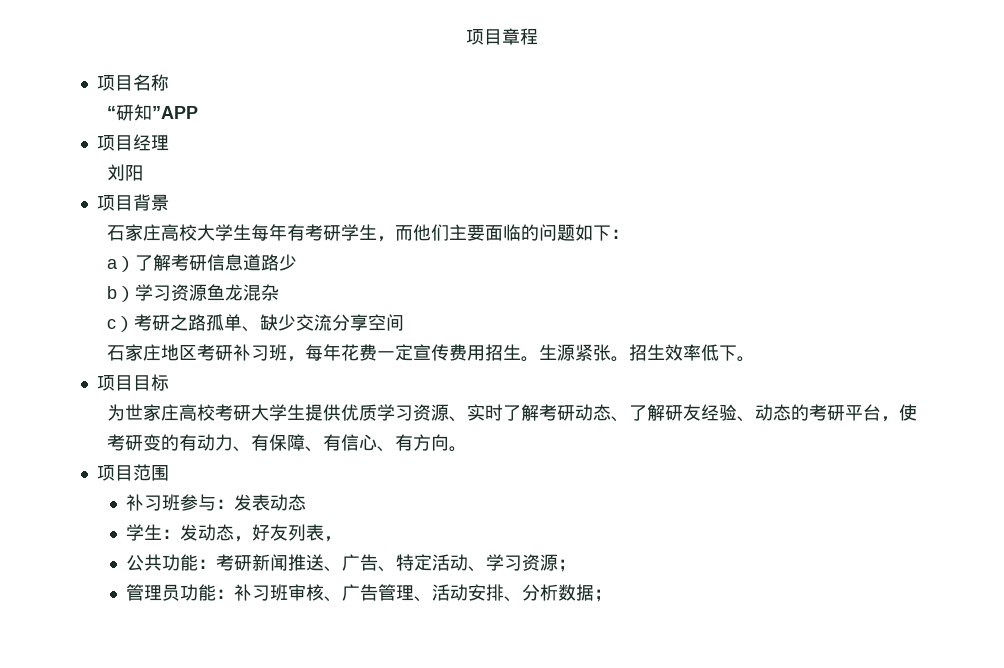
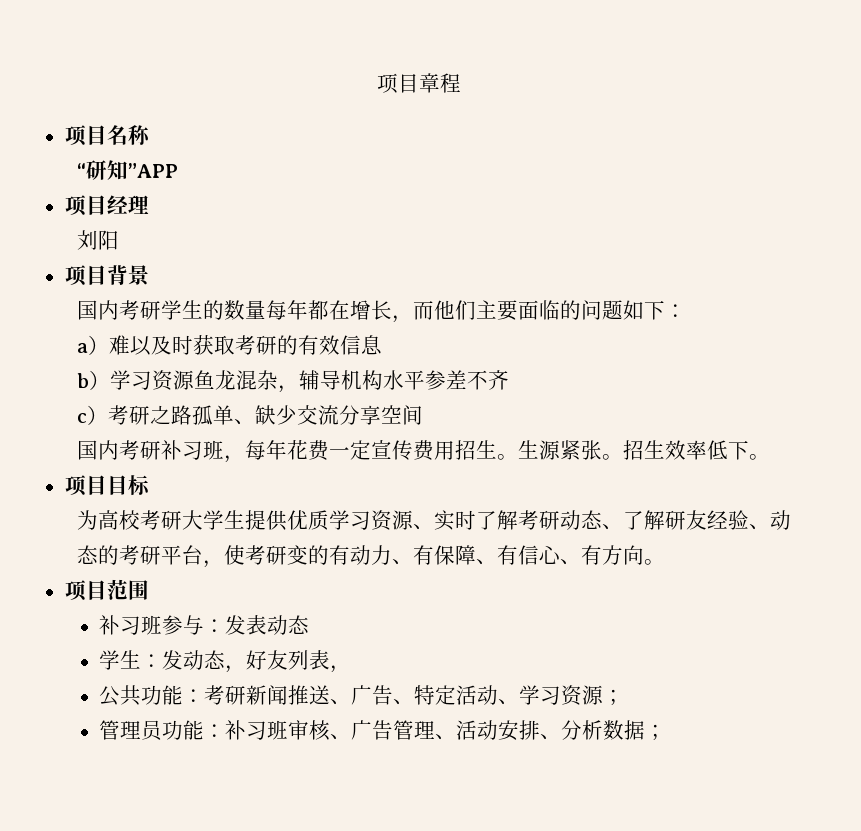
[106,224,377,241] 石家庄高校大学生每年有考研学生 -> [76,300,392,320] 国内考研学生的数量每年都在增长
[134,254,207,271] 了解考研 -> [108,335,340,356] 难以及时获取考研的有效
[242,254,297,271] 道路少 -> (382, 345) none
(279, 292) none -> [277,370,509,393] ，辅导机构水平参差不齐
[106,344,197,361] 石家庄地区 -> [76,440,119,460] 国内
[124,404,179,421] 世家庄 -> (98, 520) none

